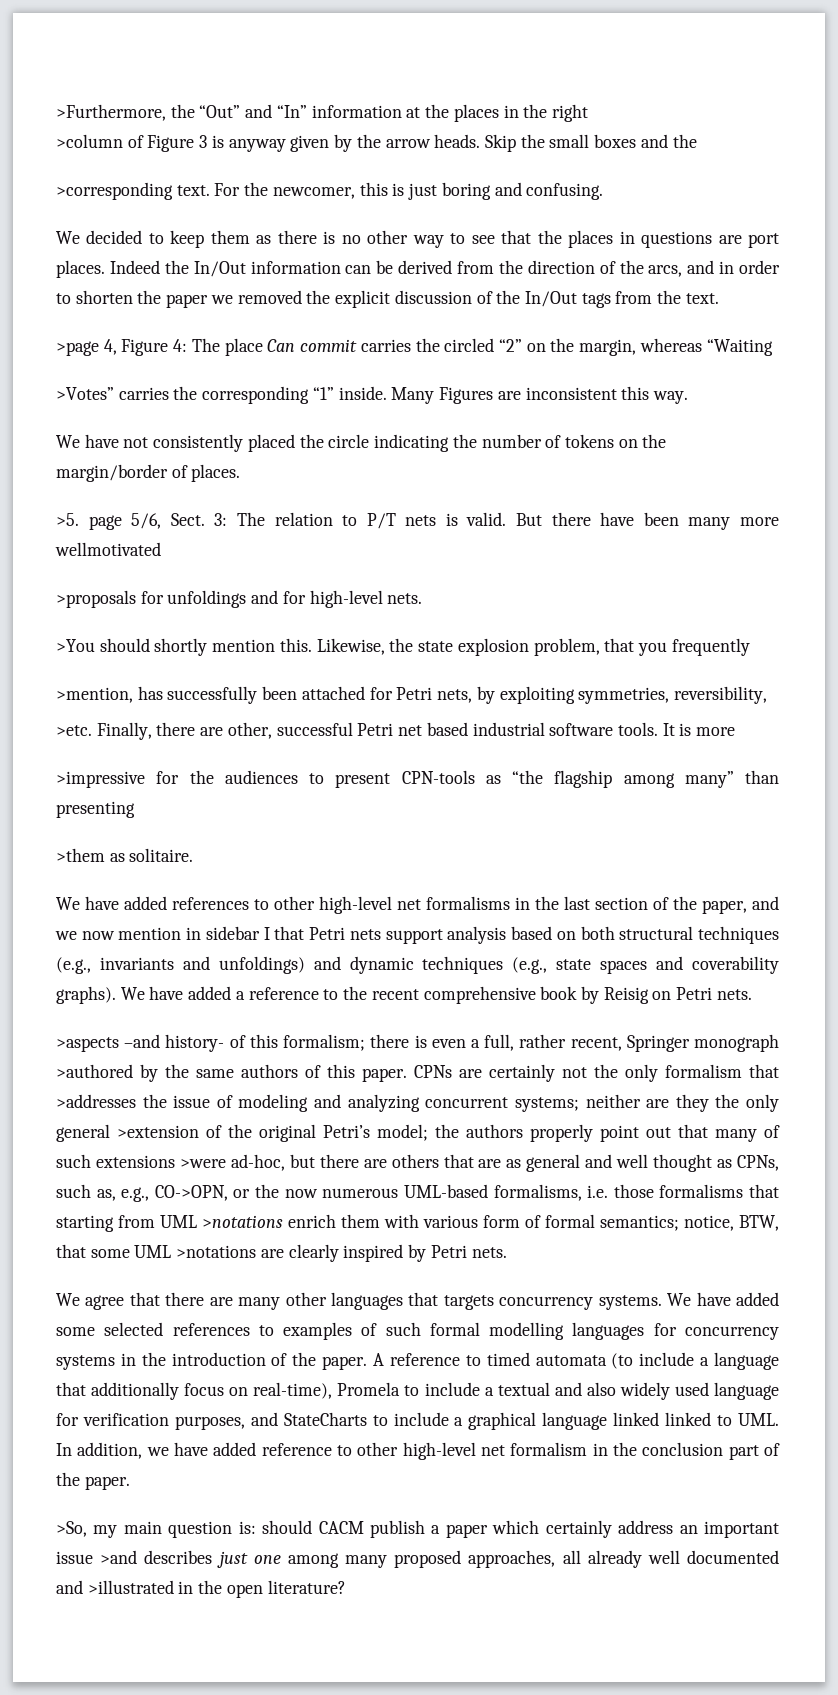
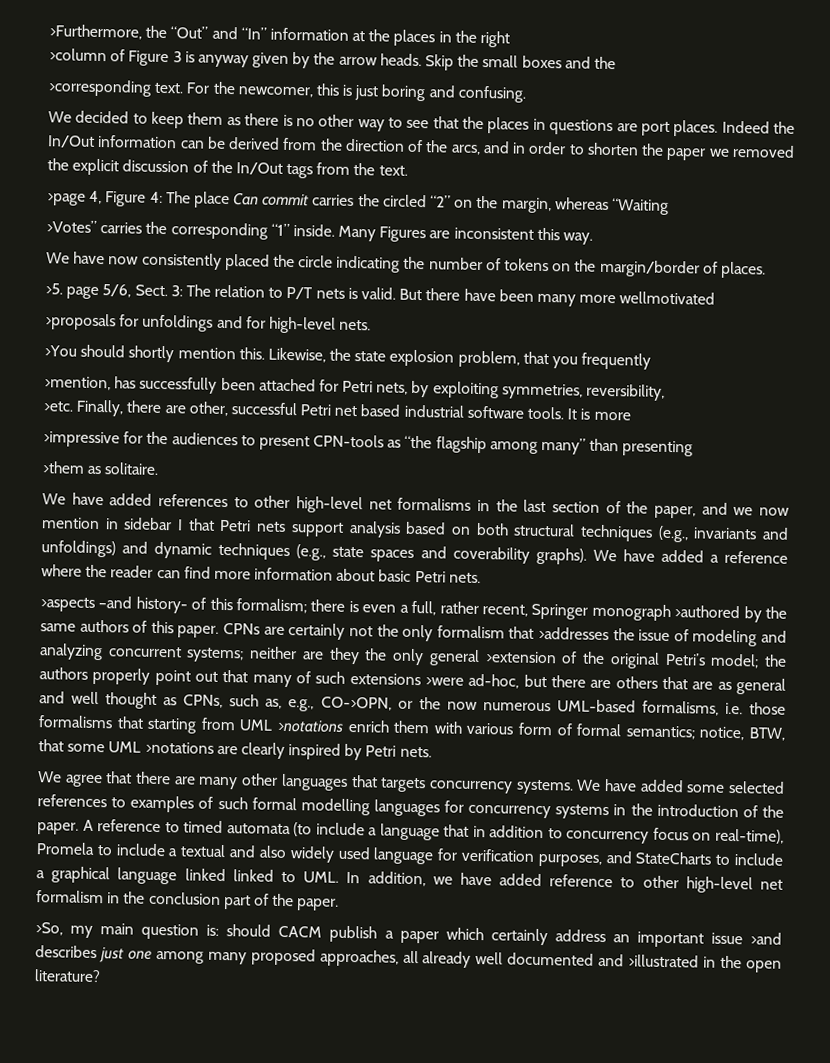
[123,437,149,448] not -> [108,256,140,265] now
[323,986,672,1004] to the recent comprehensive book by Reisig on -> [41,564,412,582] where the reader can find more information about basic
[91,1382,180,1400] additionally -> [472,825,650,844] in addition to concurrency

